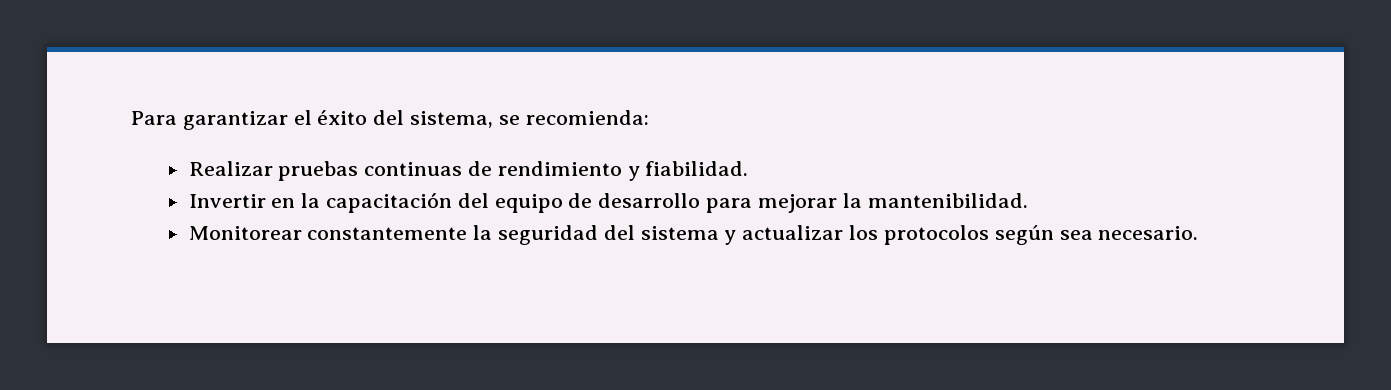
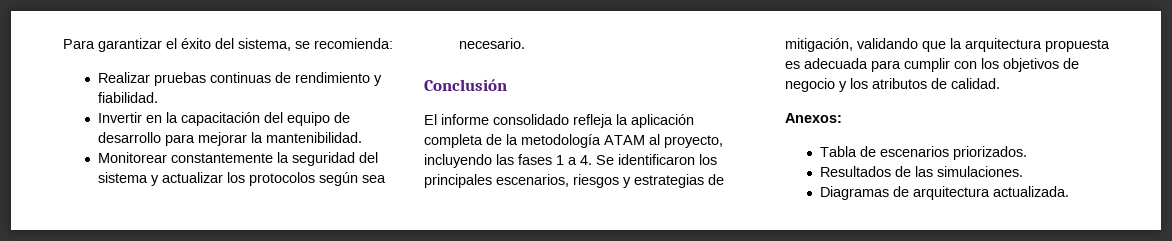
(1199, 233) none -> [424,79,507,91] [424,114,694,128] [424,134,723,148] [424,154,717,168] [424,174,724,188] [785,38,1110,52] [785,58,1079,72] [785,78,1000,92] [785,113,842,123] [819,146,1027,160] [819,166,1023,177] [819,186,1069,200] // Conclusión // El informe consolidado refleja la aplicación completa de la metodología ATAM al proyecto, incluyendo las fases 1 a 4. Se identificaron los principales escenarios, riesgos y estrategias de mitigación, validando que la arquitectura propuesta es adecuada para cumplir con los objetivos de negocio y los atributos de calidad. // Anexos: // Tabla de escenarios priorizados. // Resultados de las simulaciones. // Diagramas de arquitectura actualizada.

